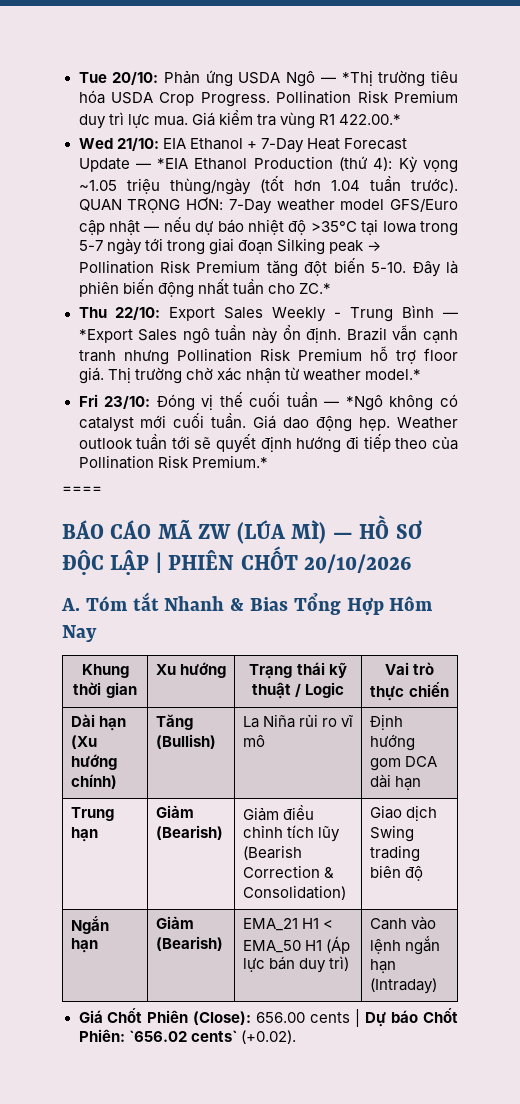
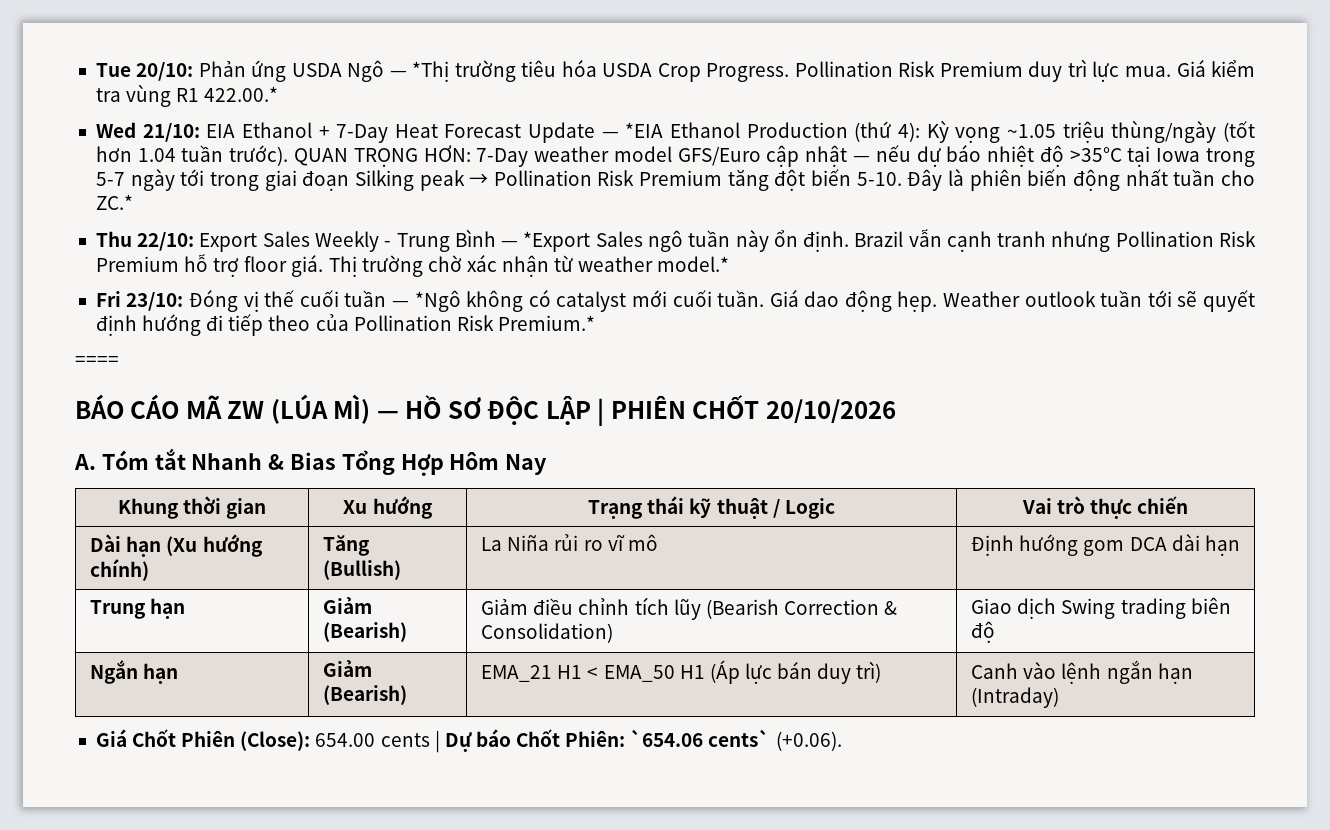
[256,1012,306,1023] 656.00 -> [315,733,376,747] 654.00
[128,1030,296,1044] `656.02 cents` (+0.02). -> [630,729,842,751] `654.06 cents` (+0.06).

